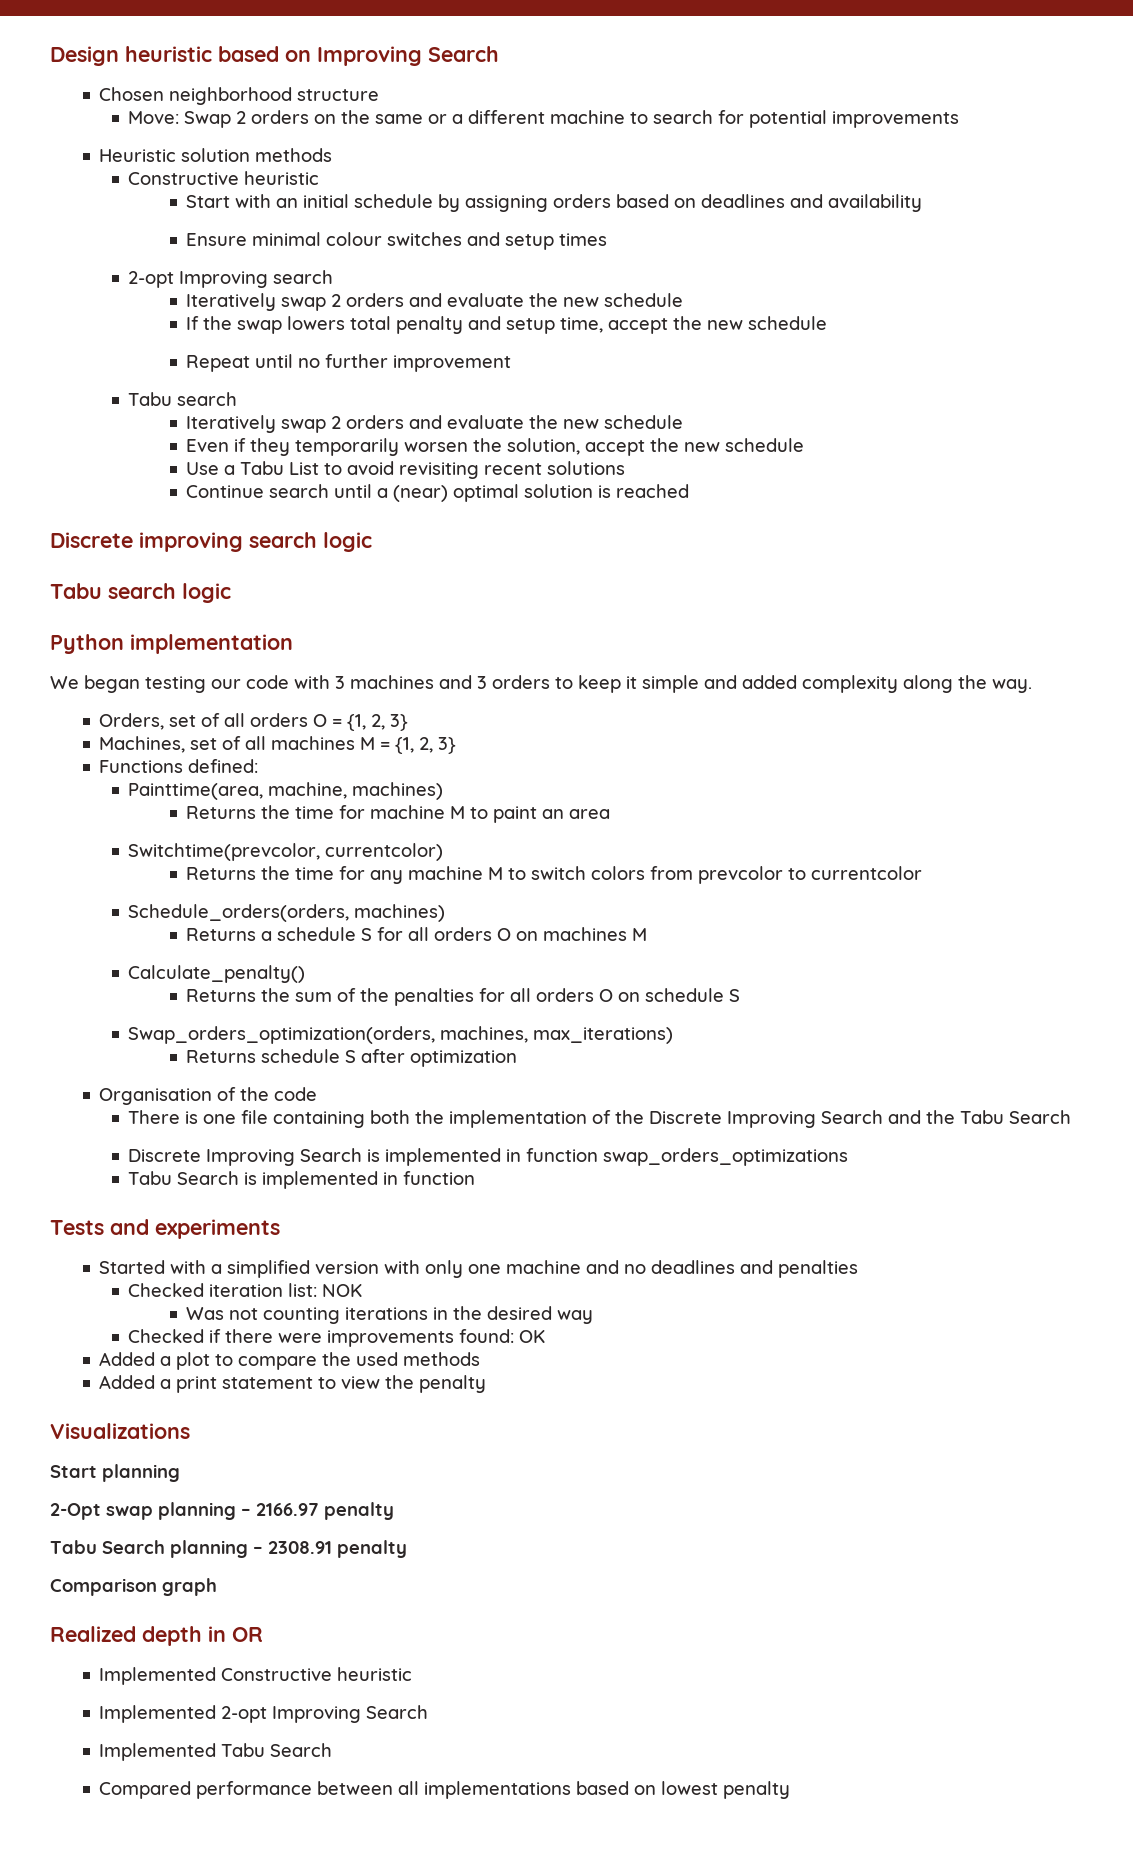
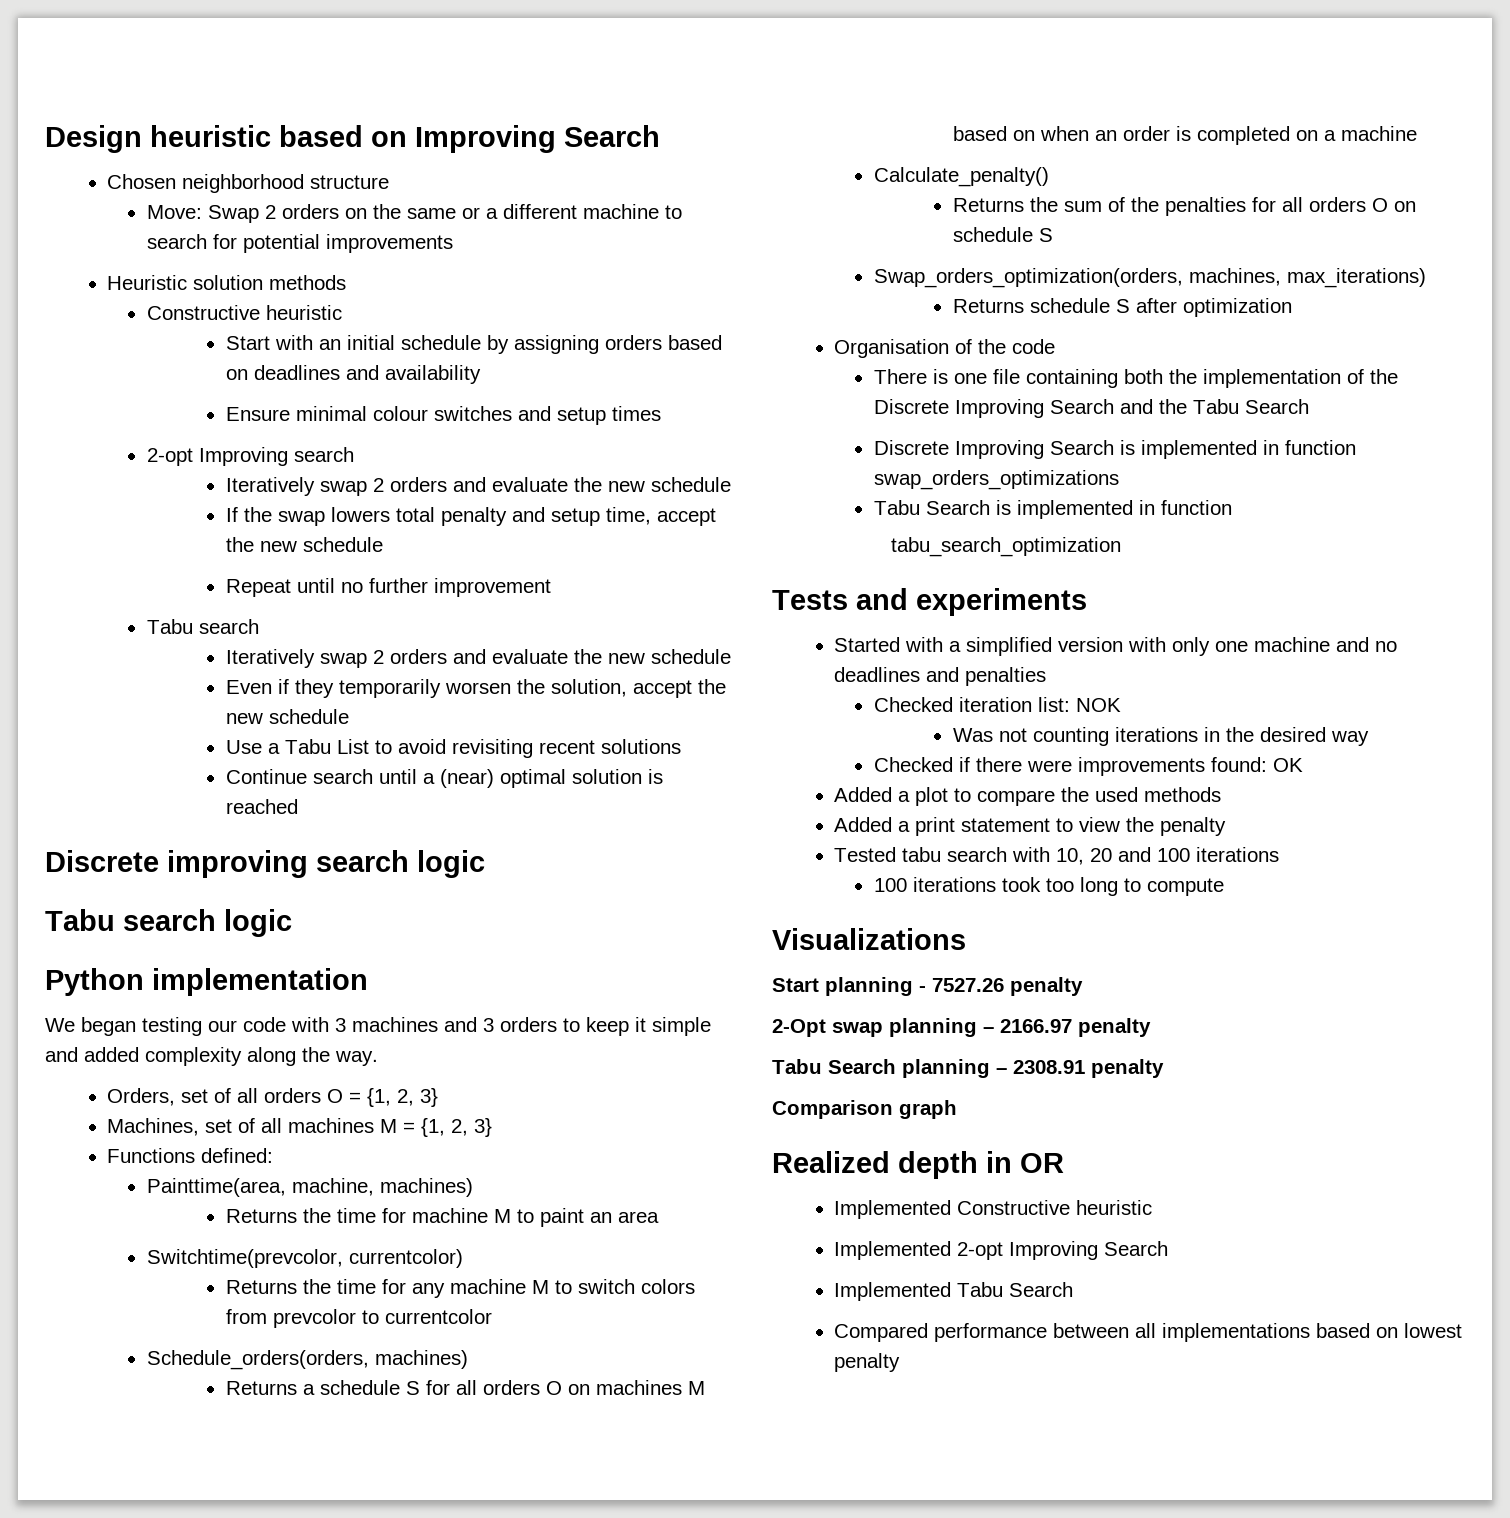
(648, 934) none -> [952,126,1417,145] based on when an order is completed on a machine
(476, 1178) none -> [890,537,1121,557] // tabu_search_optimization
(487, 1384) none -> [834,847,1280,865] [873,877,1224,896] // Tested tabu search with 10, 20 and 100 iterations // 100 iterations took too long to compute
(180, 1473) none -> [919,977,1083,996] - 7527.26 penalty

